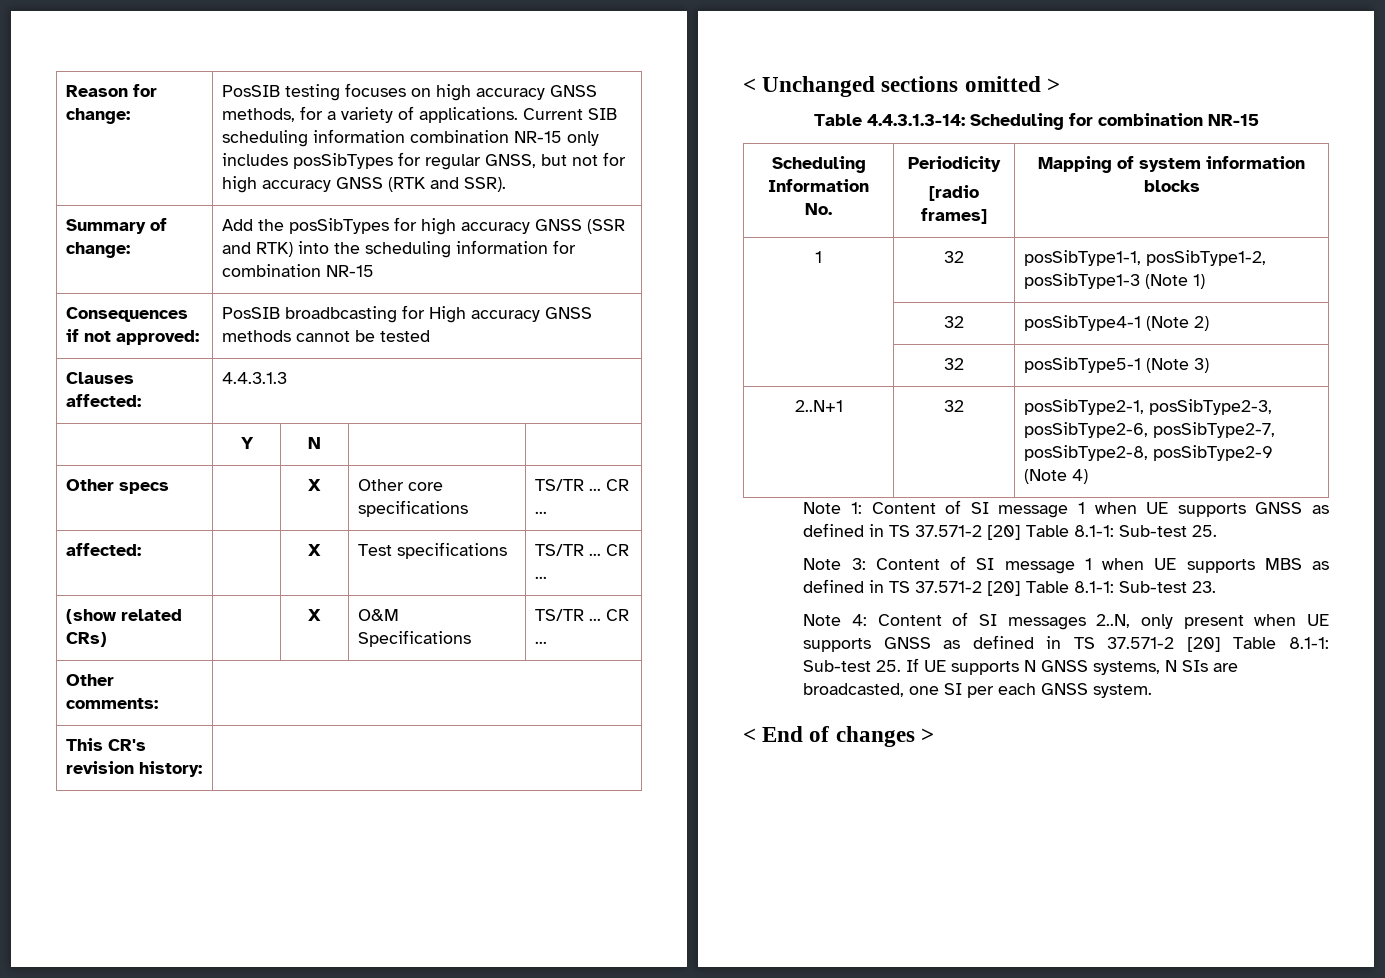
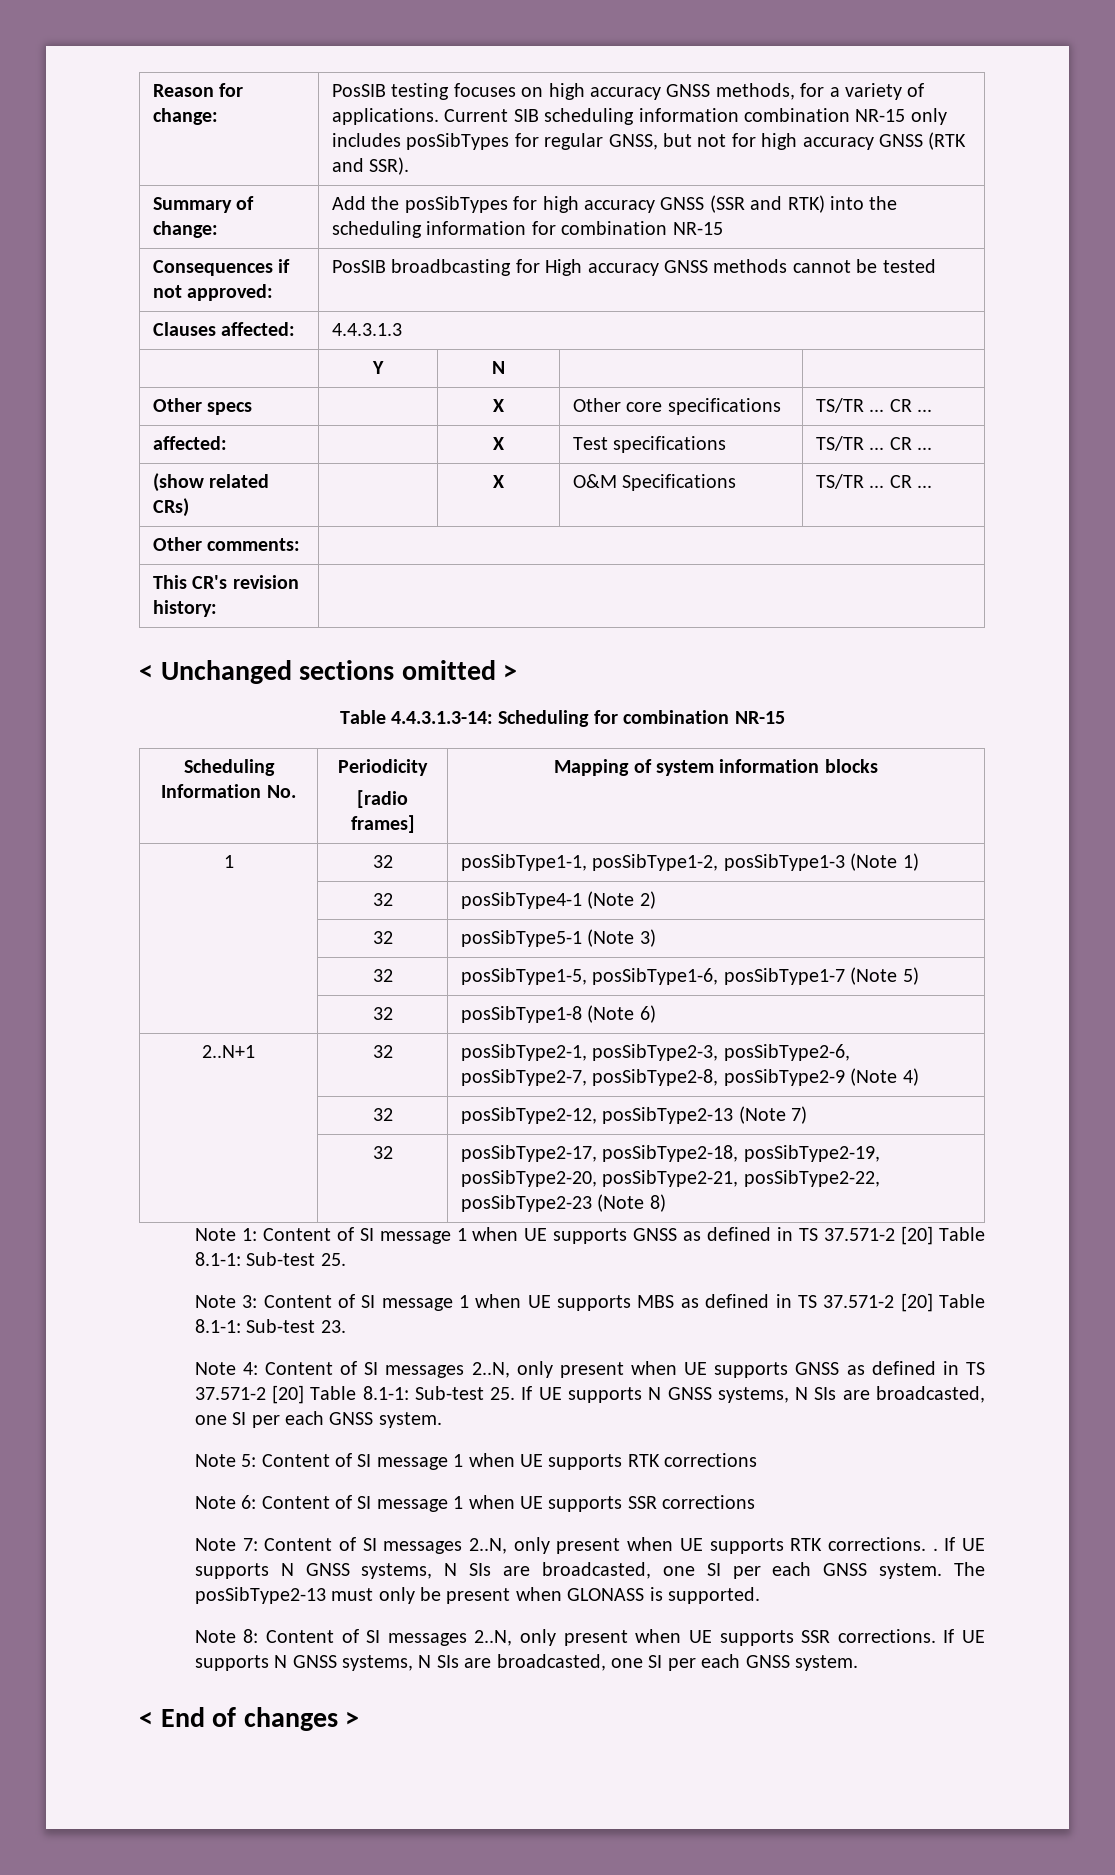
(1210, 365) none -> [372,969,393,982] [461,967,919,985] [372,1007,393,1020] [461,1005,656,1023] // | 32 | posSibType1-5, posSibType1-6, posSibType1-7 (Note 5) // | 32 | posSibType1-8 (Note 6)
(1089, 476) none -> [372,1108,393,1121] [461,1106,808,1124] [372,1146,393,1159] [461,1145,880,1162] [461,1170,880,1187] [461,1194,666,1212] // | 32 | posSibType2-12, posSibType2-13 (Note 7) // | 32 | posSibType2-17, posSibType2-18, posSibType2-19, posSibType2-20, posSibType2-21, posSibType2-22, posSibType2-23 (Note 8)
(1153, 691) none -> [194,1453,758,1470] [194,1495,756,1512] [194,1537,985,1554] [194,1562,985,1579] [194,1587,761,1604] [194,1629,986,1646] [194,1654,859,1671] // Note 5: Content of SI message 1 when UE supports RTK corrections // Note 6: Content of SI message 1 when UE supports SSR corrections // Note 7: Content of SI messages 2..N, only present when UE supports RTK corrections. . If UE supports N GNSS systems, N SIs are broadcasted, one SI per each GNSS system. The posSibType2-13 must only be present when GLONASS is supported. // Note 8: Content of SI messages 2..N, only present when UE supports SSR corrections. If UE supports N GNSS systems, N SIs are broadcasted, one SI per each GNSS system.

